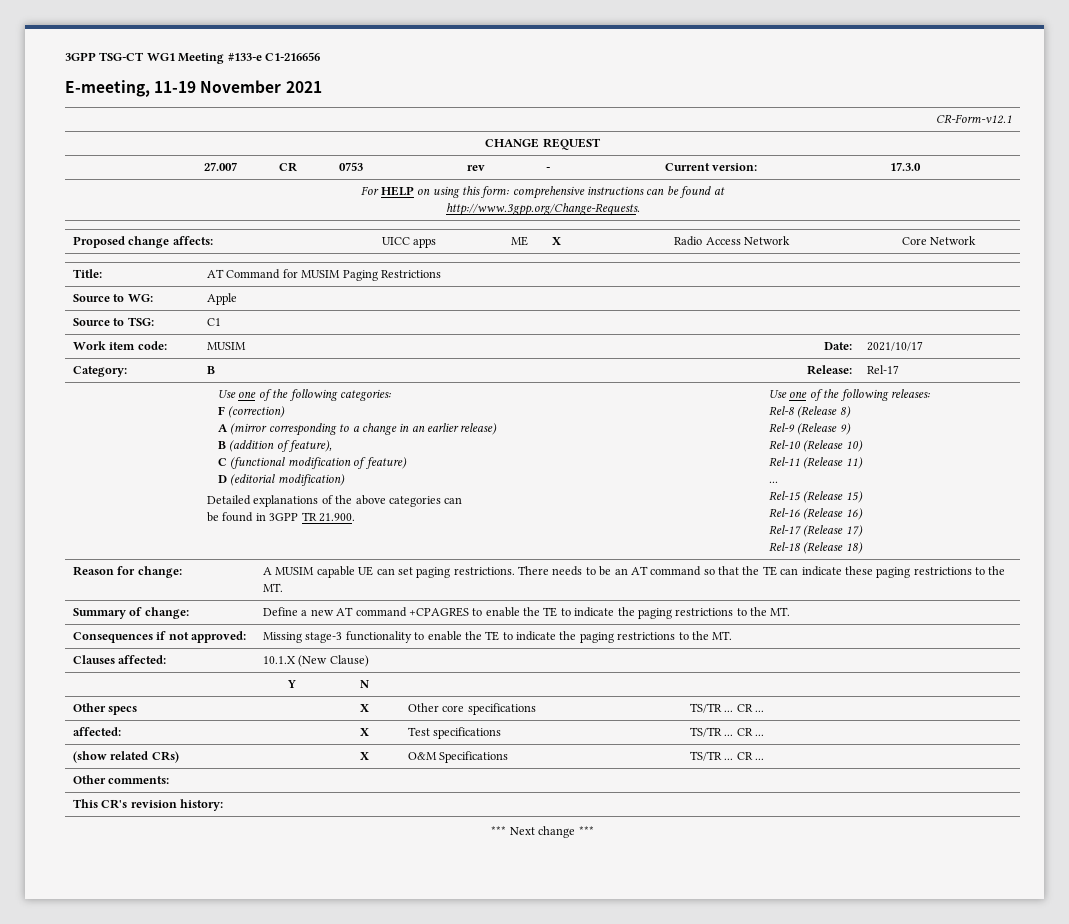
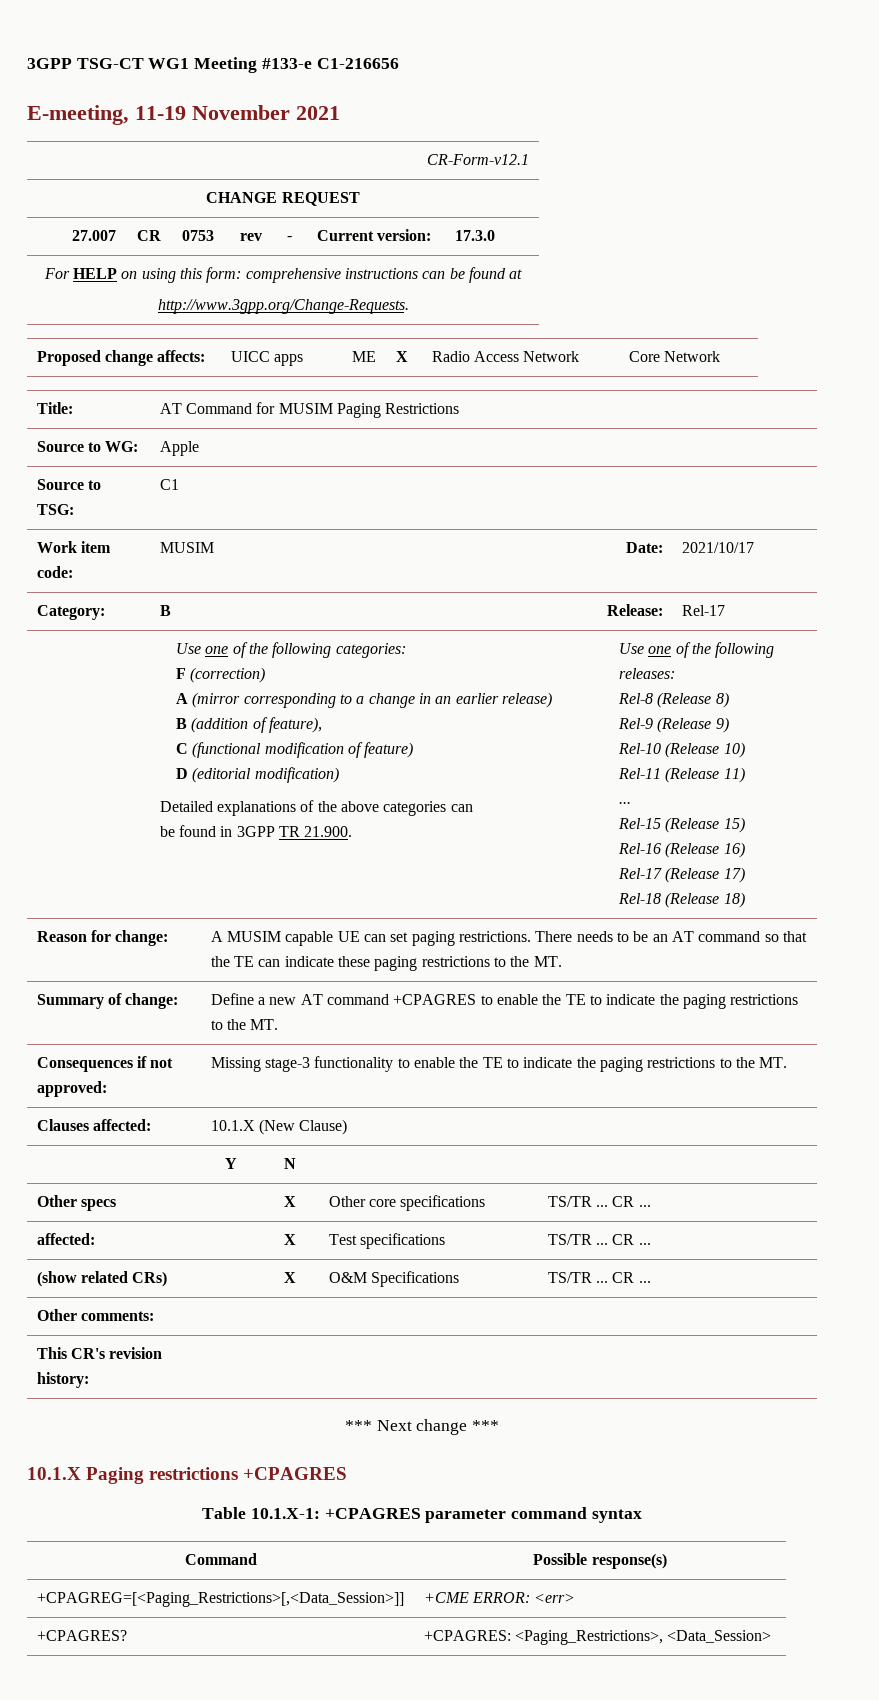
(594, 830) none -> [27,1467,348,1484] [202,1507,642,1523] [185,1553,257,1565] [533,1553,667,1569] [36,1592,404,1607] [423,1592,576,1603] [36,1630,127,1641] [423,1630,772,1645] // 10.1.X Paging restrictions +CPAGRES // Table 10.1.X-1: +CPAGRES parameter command syntax // Command | Possible response(s) // +CPAGREG=[<Paging_Restrictions>[,<Data_Session>]] | +CME ERROR: <err> // +CPAGRES? | +CPAGRES: <Paging_Restrictions>, <Data_Session>

